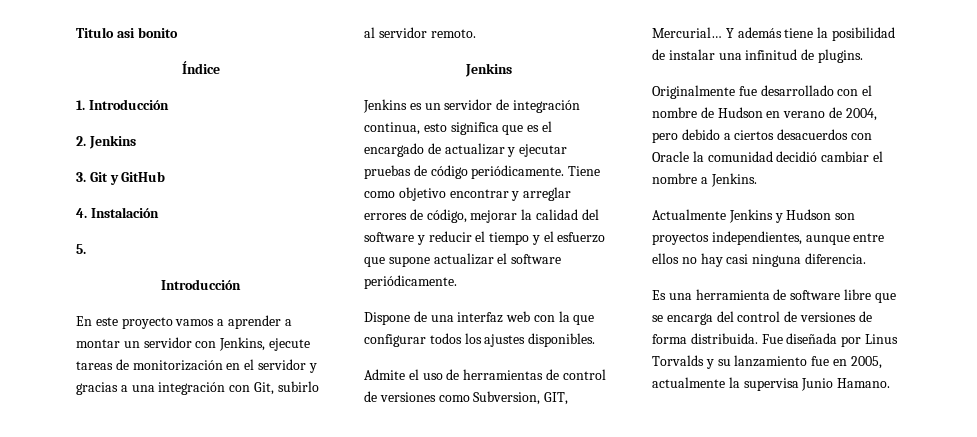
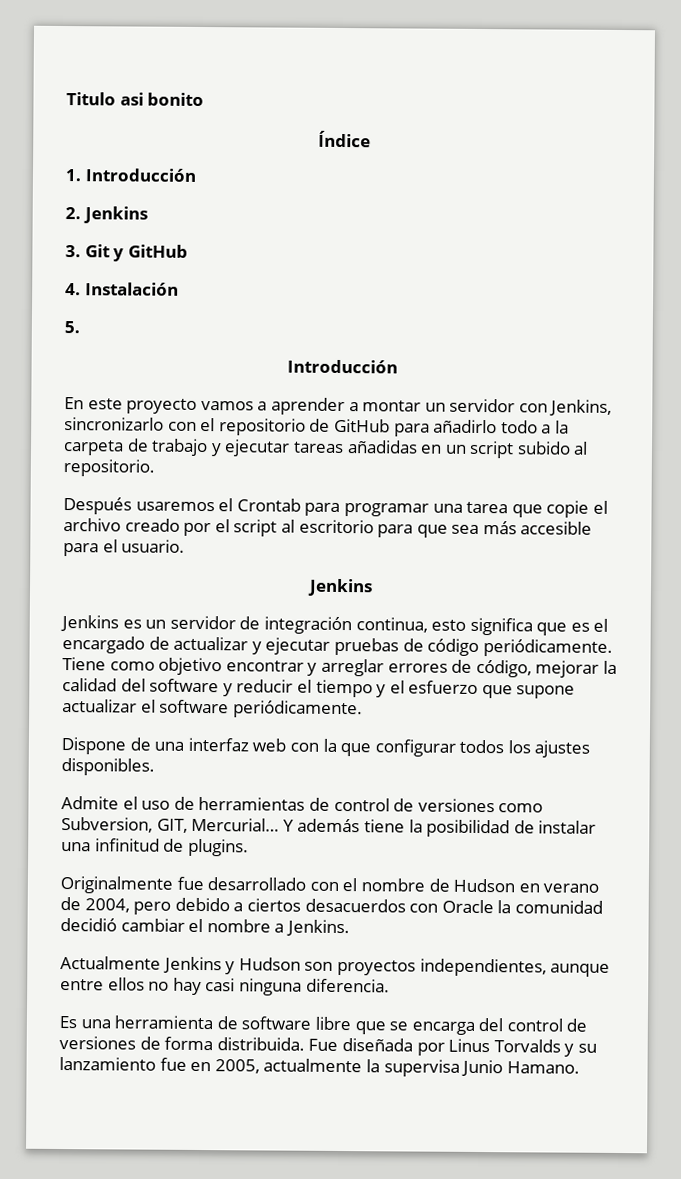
[268,338,310,351] [76,359,317,373] [76,381,319,395] [364,27,476,38] ejecute tareas de monitorización en el servidor y gracias a una integración con Git, subirlo al servidor remoto. -> [64,417,569,437] [63,438,589,459] [63,459,155,477] [63,497,608,518] [63,518,593,538] [63,539,186,557] sincronizarlo con el repositorio de GitHub para añadirlo todo a la carpeta de trabajo y ejecutar tareas añadidas en un script subido al repositorio. // Después usaremos el Crontab para programar una tarea que copie el archivo creado por el script al escritorio para que sea más accesible para el usuario.

